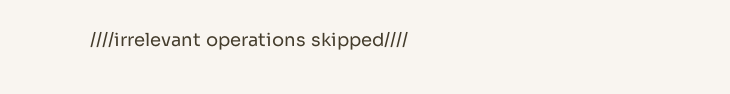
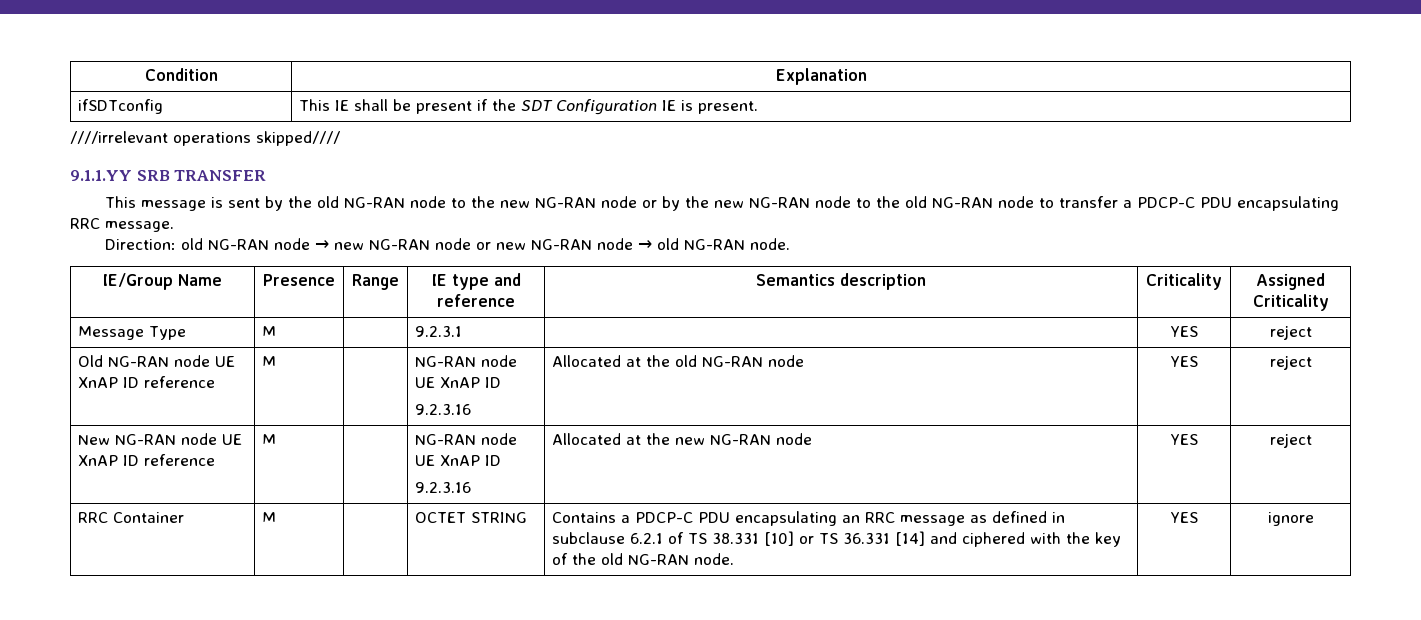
[90,31,408,50] ////irrelevant operations skipped//// -> [144,68,218,81] [775,68,867,85] [78,99,164,114] [299,99,759,115] [70,131,340,146] [70,170,267,181] [105,196,1340,211] [70,218,174,232] [105,238,791,250] [103,273,222,290] [263,274,335,286] [352,274,399,290] [431,273,521,290] [437,294,515,307] [756,273,926,290] [1146,273,1222,290] [1256,273,1325,290] [1252,294,1329,311] [78,326,187,340] [262,326,277,337] [415,326,463,337] [1170,326,1198,337] [1269,325,1312,340] [78,355,236,367] [78,376,216,388] [262,356,277,367] [415,355,518,367] [415,377,502,388] [415,404,472,415] [552,355,805,367] [1170,356,1198,367] [1269,355,1312,370] [78,433,243,445] [78,454,216,466] [262,434,277,445] [415,433,518,445] [415,455,502,466] [415,482,472,493] [552,433,813,445] [1170,434,1198,445] [1269,433,1312,448] [78,512,185,523] [262,512,277,523] [415,512,528,523] [552,511,1066,526] [552,531,1122,547] [552,553,735,565] [1170,512,1198,523] [1267,512,1314,526] Condition | Explanation // ifSDTconfig | This IE shall be present if the SDT Configuration IE is present. // ////irrelevant operations skipped//// // 9.1.1.YY SRB TRANSFER // This message is sent by the old NG-RAN node to the new NG-RAN node or by the new NG-RAN node to the old NG-RAN node to transfer a PDCP-C PDU encapsulating RRC message. // Direction: old NG-RAN node → new NG-RAN node or new NG-RAN node → old NG-RAN node. // IE/Group Name | Presence | Range | IE type and reference | Semantics description | Criticality | Assigned Criticality // Message Type | M | | 9.2.3.1 | | YES | reject // Old NG-RAN node UE XnAP ID reference | M | | NG-RAN node UE XnAP ID // 9.2.3.16 | Allocated at the old NG-RAN node | YES | reject // New NG-RAN node UE XnAP ID reference | M | | NG-RAN node UE XnAP ID // 9.2.3.16 | Allocated at the new NG-RAN node | YES | reject // RRC Container | M | | OCTET STRING | Contains a PDCP-C PDU encapsulating an RRC message as defined in subclause 6.2.1 of TS 38.331 [10] or TS 36.331 [14] and ciphered with the key of the old NG-RAN node. | YES | ignore

